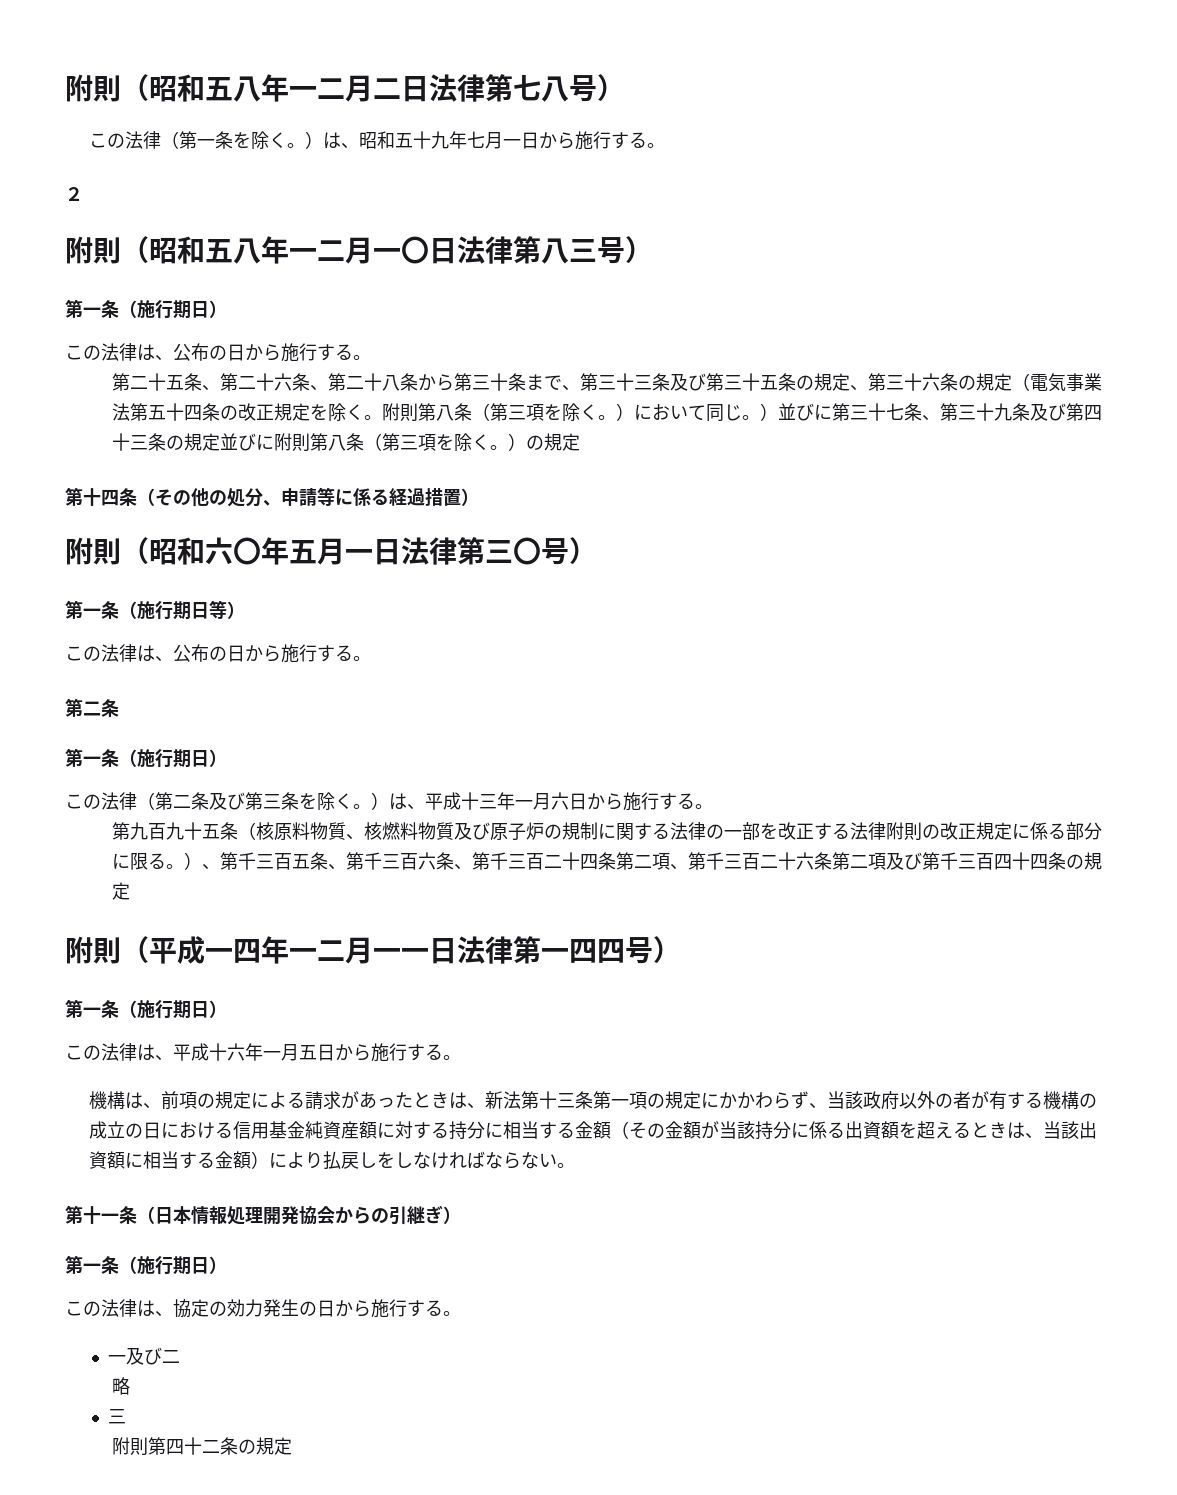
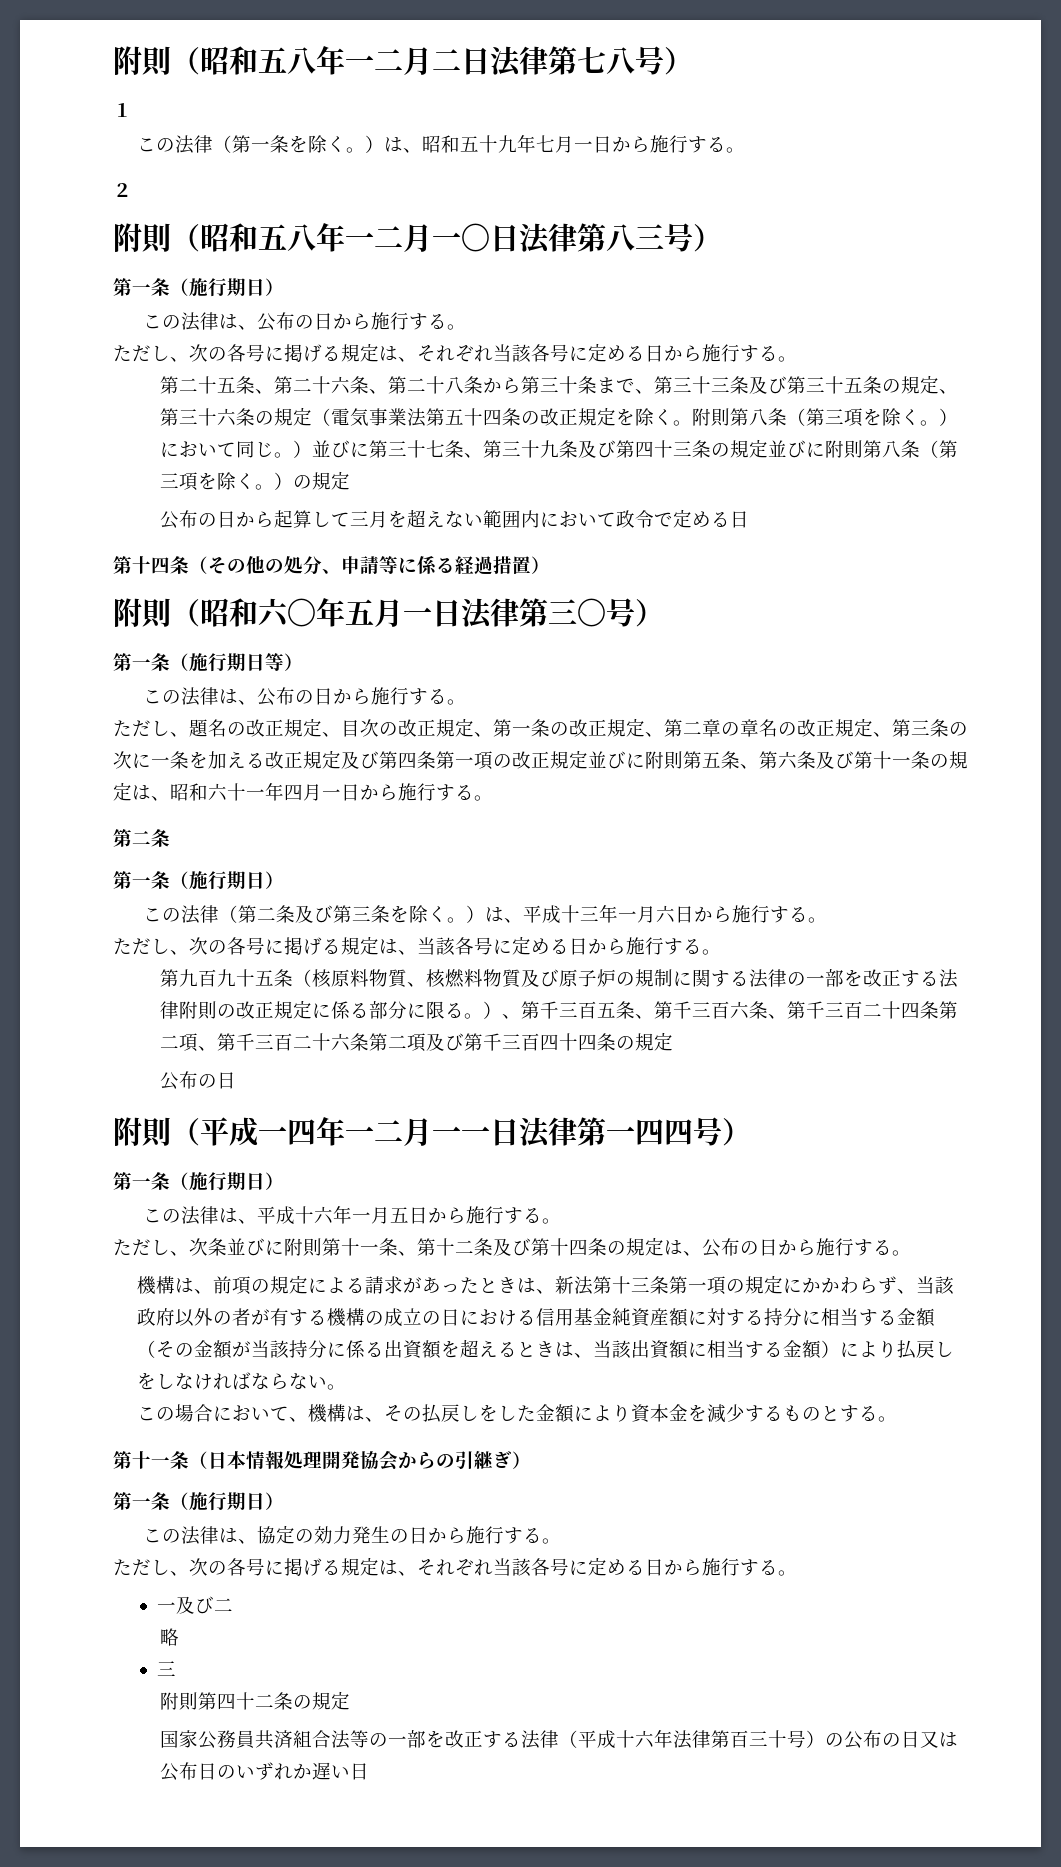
(625, 87) none -> [113,103,132,117] // １
(371, 357) none -> [113,343,797,363] // ただし、次の各号に掲げる規定は、それぞれ当該各号に定める日から施行する。
(581, 442) none -> [160,509,750,529] // 公布の日から起算して三月を超えない範囲内において政令で定める日
(371, 658) none -> [113,718,968,737] [113,750,968,770] [113,782,493,801] // ただし、題名の改正規定、目次の改正規定、第一条の改正規定、第二章の章名の改正規定、第三条の次に一条を加える改正規定及び第四条第一項の改正規定並びに附則第五条、第六条及び第十一条の規定は、昭和六十一年四月一日から施行する。
(713, 806) none -> [113,936,721,956] // ただし、次の各号に掲げる規定は、当該各号に定める日から施行する。
(131, 891) none -> [160,1071,237,1090] // 公布の日
(461, 1057) none -> [113,1237,911,1257] // ただし、次条並びに附則第十一条、第十二条及び第十四条の規定は、公布の日から施行する。
(575, 1165) none -> [136,1404,897,1423] // この場合において、機構は、その払戻しをした金額により資本金を減少するものとする。
(461, 1313) none -> [113,1557,797,1577] // ただし、次の各号に掲げる規定は、それぞれ当該各号に定める日から施行する。
(293, 1446) none -> [160,1729,959,1749] [160,1762,370,1781] // 国家公務員共済組合法等の一部を改正する法律（平成十六年法律第百三十号）の公布の日又は公布日のいずれか遅い日

